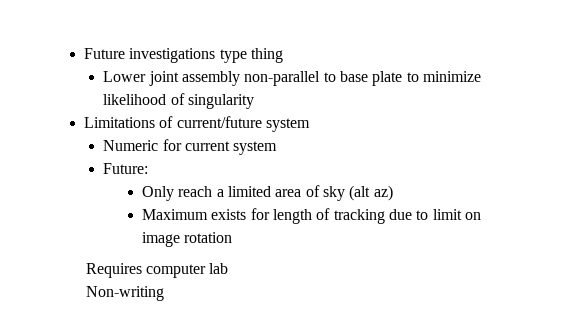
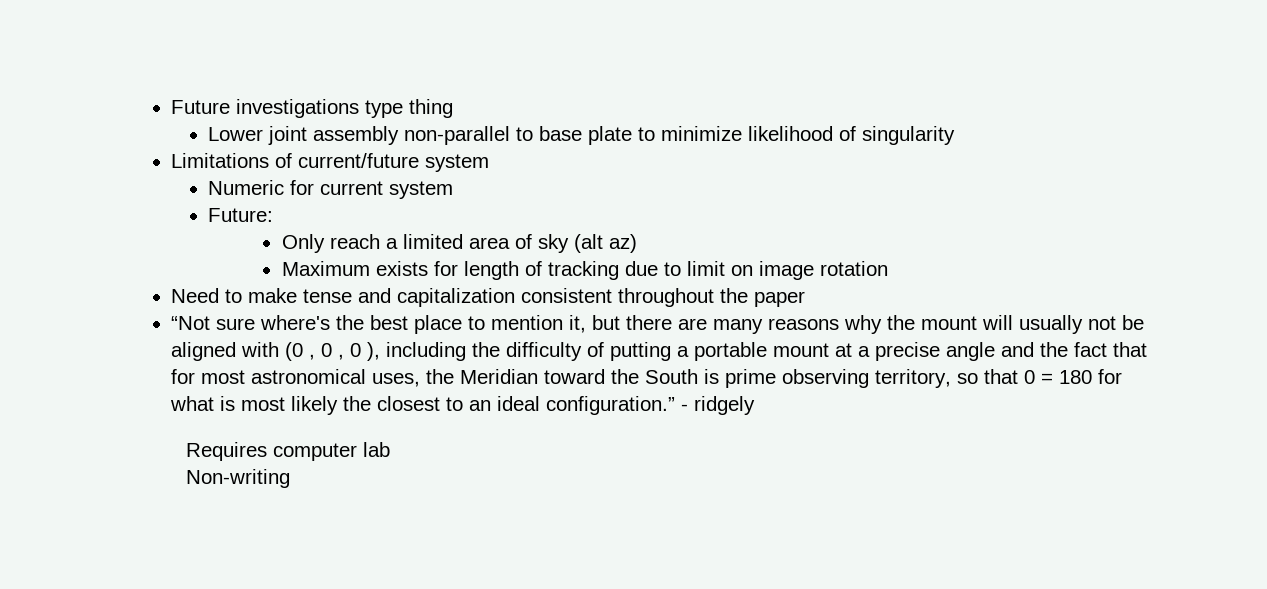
(233, 237) none -> [171,288,806,307] [171,315,1145,334] [171,342,1148,361] [171,369,1123,388] [170,396,756,415] // Need to make tense and capitalization consistent throughout the paper // “Not sure where's the best place to mention it, but there are many reasons why the mount will usually not be aligned with (0 , 0 , 0 ), including the difficulty of putting a portable mount at a precise angle and the fact that for most astronomical uses, the Meridian toward the South is prime observing territory, so that 0 = 180 for what is most likely the closest to an ideal configuration.” - ridgely

